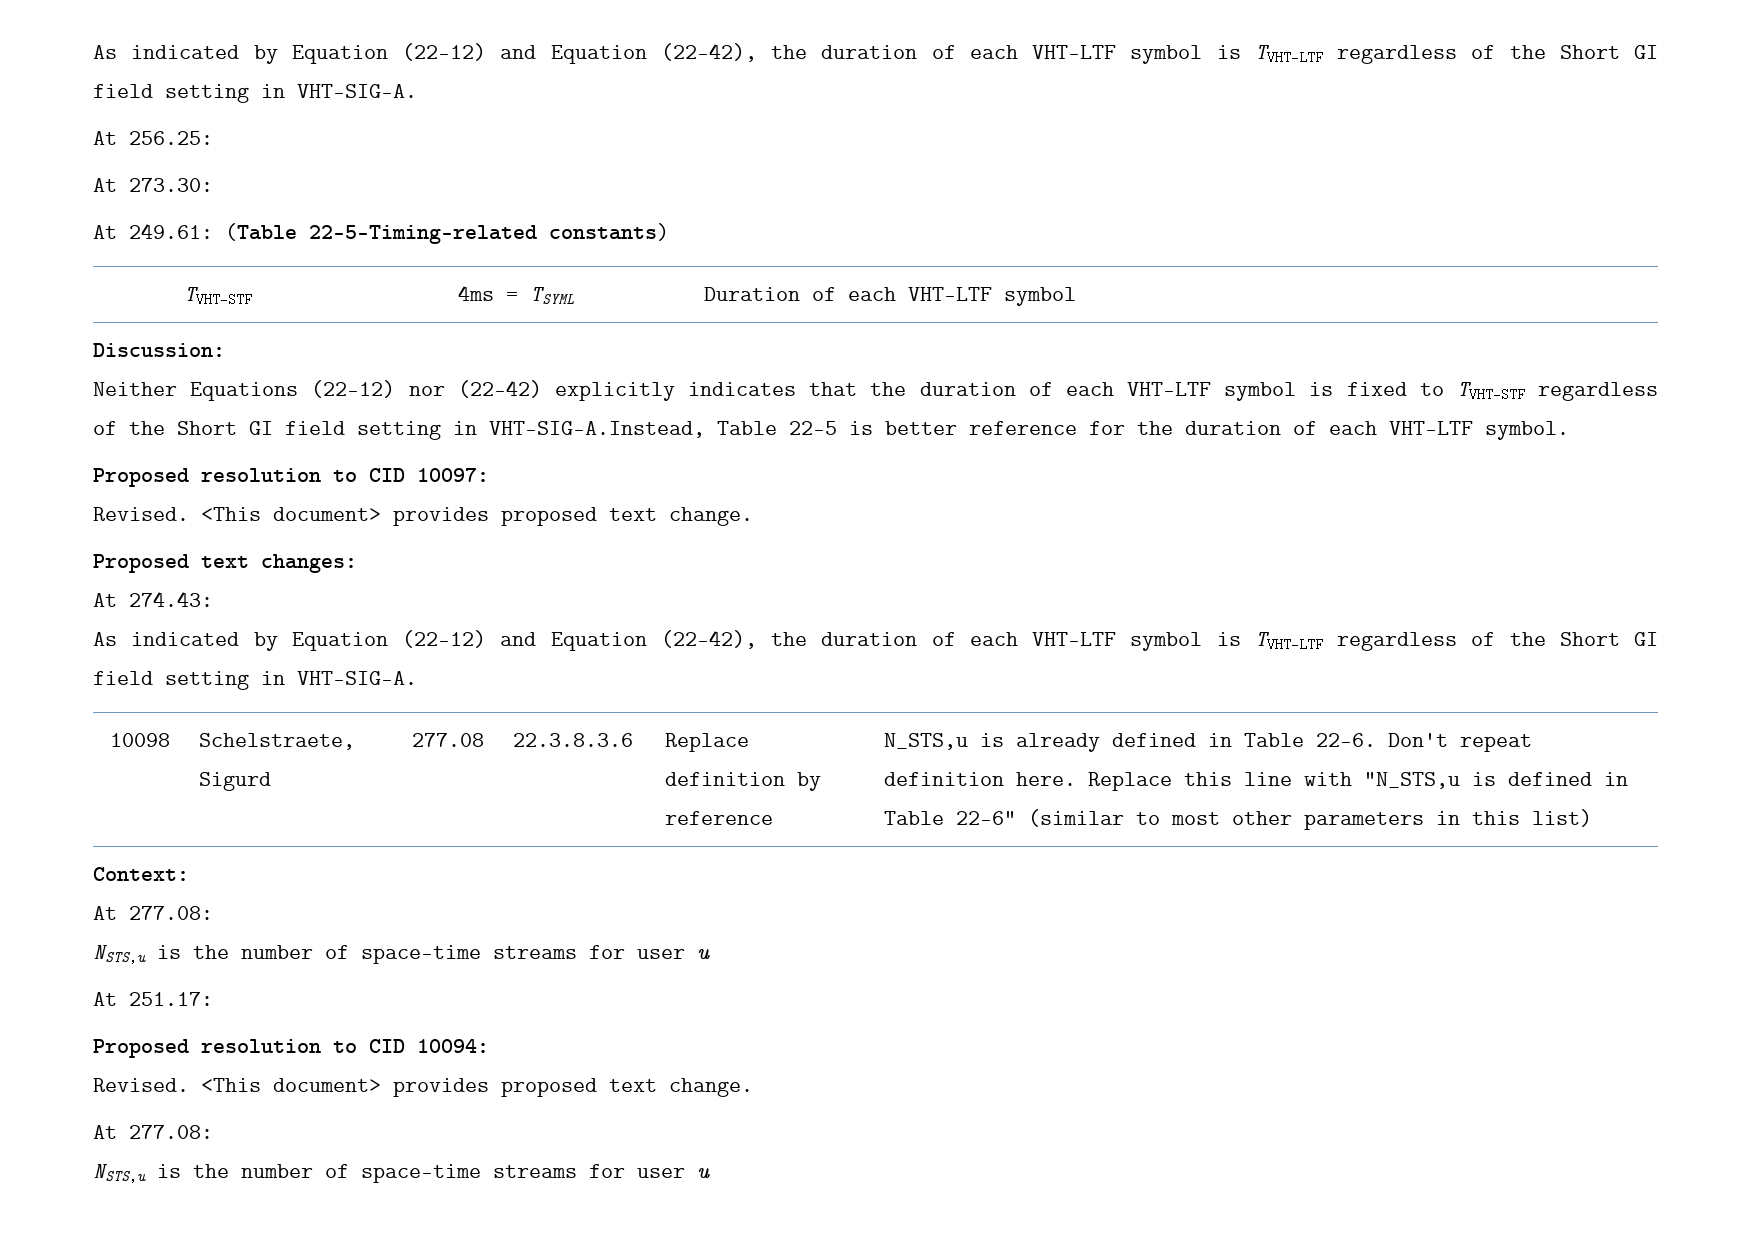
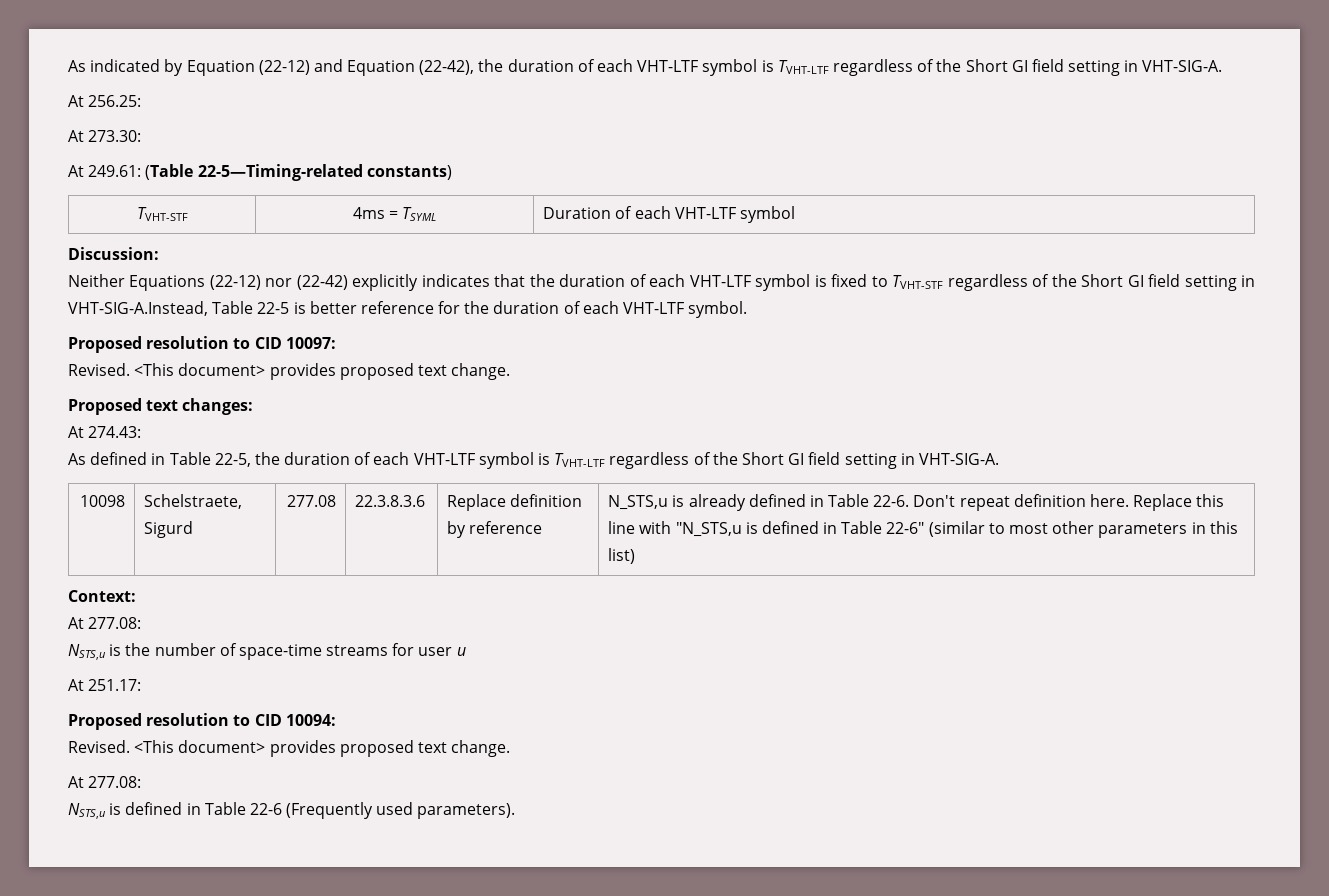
[131,630,757,651] indicated by Equation (22-12) and Equation (22-42), -> [90,452,251,467] defined in Table 22-5,
[193,1164,710,1183] the number of space-time streams for user u -> [125,802,516,819] defined in Table 22-6 (Frequently used parameters).

